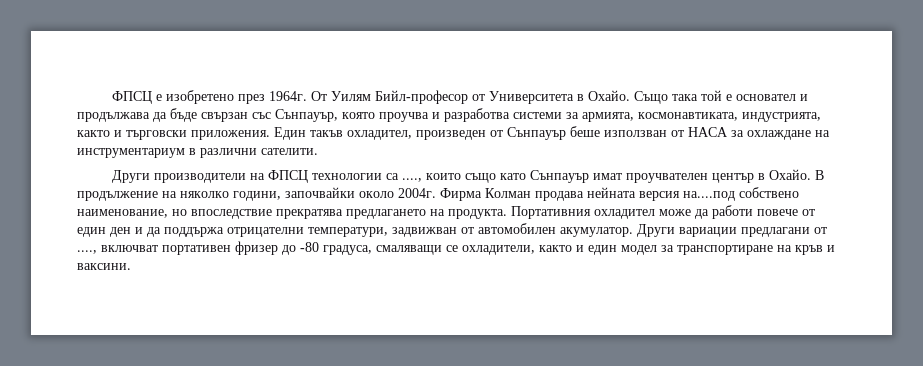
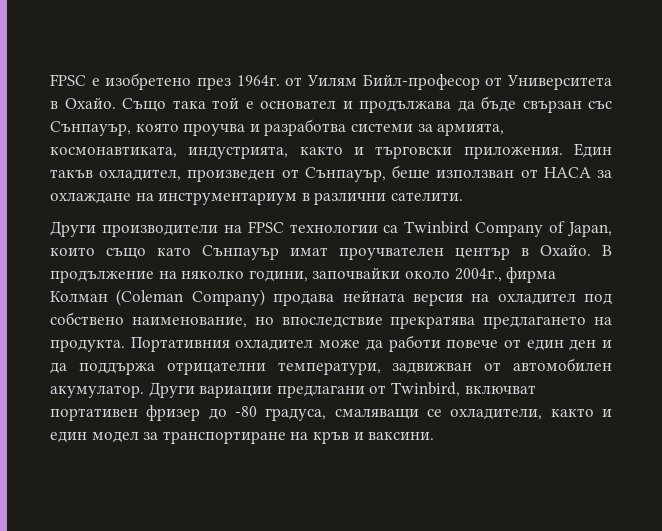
[112,91,153,104] ФПСЦ -> [50,74,86,86] FPSC
[311,91,328,101] От -> [285,77,303,86] oт
[507,127,566,140] Сънпауър -> [304,167,386,182] Сънпауър,
[268,170,309,183] ФПСЦ -> [247,221,284,233] FPSC
[402,178,423,182] ...., -> [404,221,612,237] Twinbird Company of Japan,
[398,187,735,201] 2004г. Фирма Колман продава нейната версия на....под -> [454,267,557,283] [50,289,612,306] 2004г., фирма Колман (Coleman Company) продава нейната версия на охладител под
[77,250,97,254] ...., -> [390,382,460,397] Twinbird,

